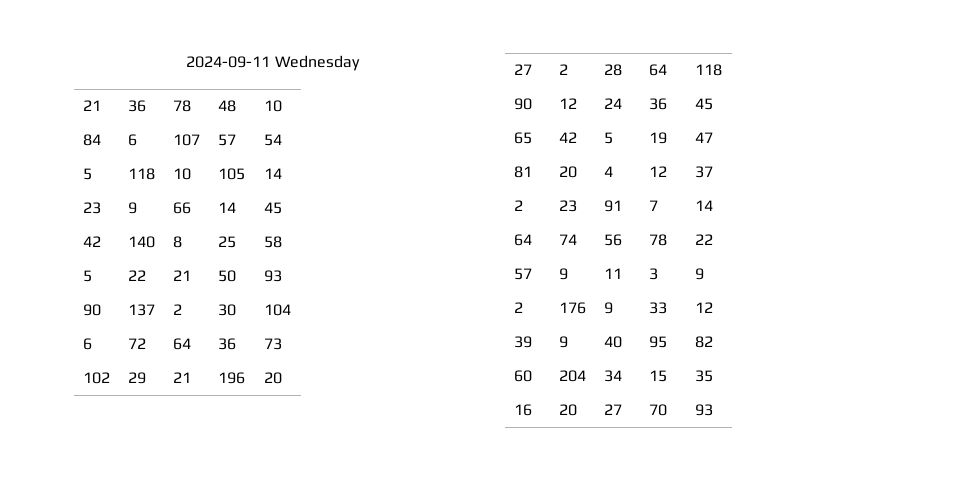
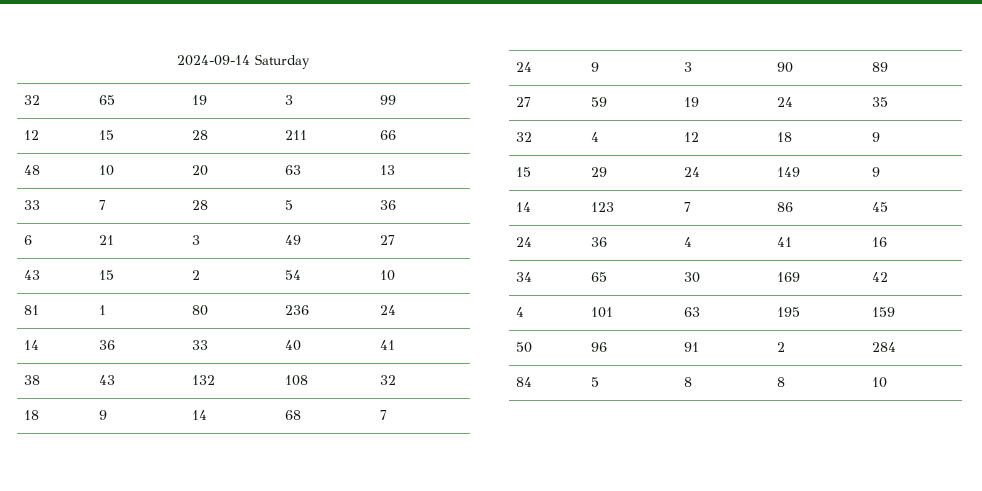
[186,55,360,71] [82,100,101,111] [127,100,146,112] [172,100,191,112] [217,100,236,112] [263,100,282,112] [82,134,101,146] [127,134,137,146] [172,134,200,146] [217,134,236,146] [263,134,282,146] [82,168,92,180] [127,168,155,180] [172,168,191,180] [217,168,245,180] [263,168,282,179] [82,202,101,214] [127,202,137,214] [172,202,191,214] [217,202,236,213] [263,202,282,214] [82,236,101,247] [127,236,155,248] [172,236,182,248] [217,236,236,248] [263,236,282,248] [82,270,92,282] [127,270,146,281] [172,270,191,281] [217,270,236,282] [263,270,282,282] [82,304,101,316] [127,304,155,316] [172,304,182,315] [217,304,236,316] [263,304,291,316] [82,338,92,350] [127,338,146,349] [172,338,191,350] [217,338,236,350] [263,338,282,350] [82,372,110,384] [127,372,146,384] [172,372,191,383] [217,372,245,384] [263,372,282,384] [513,64,532,75] [558,64,568,75] [603,64,622,76] [648,64,667,76] [694,64,722,76] [513,98,532,110] [558,98,577,109] [603,98,622,109] [648,98,667,110] [694,98,713,110] [513,132,532,144] [558,132,577,143] [603,132,613,144] [648,132,667,144] [694,132,713,143] [513,166,532,178] [558,166,577,178] [603,166,613,177] [648,166,667,177] [694,166,713,178] [513,200,523,211] [558,200,577,212] [603,200,622,212] [648,200,658,211] [694,200,713,211] [513,234,532,246] [558,234,577,245] [603,234,622,246] [648,234,667,246] [694,234,713,245] [513,268,532,280] [558,268,568,280] [603,268,622,279] [648,268,658,280] [694,268,704,280] [513,302,523,313] [558,302,586,314] [603,302,613,314] [648,302,667,314] [694,302,713,313] [513,336,532,348] [558,336,568,348] [603,336,622,348] [648,336,667,348] [694,336,713,348] [513,370,532,382] [558,370,586,382] [603,370,622,382] [648,370,667,382] [694,370,713,382] [513,404,532,416] [558,404,577,416] [603,404,622,415] [648,404,667,416] [694,404,713,416] 2024-09-11 Wednesday // 21 | 36 | 78 | 48 | 10 // 84 | 6 | 107 | 57 | 54 // 5 | 118 | 10 | 105 | 14 // 23 | 9 | 66 | 14 | 45 // 42 | 140 | 8 | 25 | 58 // 5 | 22 | 21 | 50 | 93 // 90 | 137 | 2 | 30 | 104 // 6 | 72 | 64 | 36 | 73 // 102 | 29 | 21 | 196 | 20 // 27 | 2 | 28 | 64 | 118 // 90 | 12 | 24 | 36 | 45 // 65 | 42 | 5 | 19 | 47 // 81 | 20 | 4 | 12 | 37 // 2 | 23 | 91 | 7 | 14 // 64 | 74 | 56 | 78 | 22 // 57 | 9 | 11 | 3 | 9 // 2 | 176 | 9 | 33 | 12 // 39 | 9 | 40 | 95 | 82 // 60 | 204 | 34 | 15 | 35 // 16 | 20 | 27 | 70 | 93 -> [177,54,310,69] [24,95,41,105] [99,95,116,105] [192,95,208,105] [285,95,294,105] [380,95,397,105] [24,130,40,140] [99,130,115,140] [192,130,209,140] [285,130,308,140] [380,130,397,140] [24,165,41,175] [99,165,115,176] [192,165,209,176] [285,165,302,175] [380,165,396,175] [24,200,41,210] [99,200,107,210] [192,200,209,210] [285,200,294,210] [380,200,397,210] [24,235,33,245] [99,235,115,245] [192,235,201,245] [285,235,302,245] [380,235,396,245] [24,270,41,280] [99,270,115,280] [192,270,201,280] [285,270,302,280] [380,270,396,281] [24,305,40,315] [99,305,107,315] [192,305,209,316] [285,305,310,315] [380,305,397,315] [24,340,40,350] [99,340,116,350] [192,340,209,350] [285,340,302,351] [380,340,396,350] [24,375,41,385] [99,375,116,385] [192,375,216,385] [285,375,309,386] [380,375,397,385] [24,410,40,420] [99,410,108,420] [192,410,208,420] [285,410,302,420] [380,410,388,420] [516,62,533,72] [591,62,600,72] [684,62,693,72] [777,62,794,73] [872,62,889,72] [516,97,532,107] [591,97,608,107] [684,97,700,107] [777,97,794,107] [872,97,889,107] [516,132,533,142] [591,132,600,142] [684,132,700,142] [777,132,793,142] [872,132,881,142] [516,167,532,177] [591,167,608,177] [684,167,701,177] [777,167,801,177] [872,167,881,177] [516,202,532,212] [591,202,615,212] [684,202,692,212] [777,202,794,212] [872,202,889,212] [516,237,533,247] [591,237,608,247] [684,237,693,247] [777,237,793,247] [872,237,888,247] [516,272,533,282] [591,272,608,282] [684,272,701,283] [777,272,801,282] [872,272,889,282] [516,307,525,317] [591,307,614,318] [684,307,701,317] [777,307,801,317] [872,307,896,317] [516,342,533,353] [591,342,608,352] [684,342,700,352] [777,342,786,352] [872,342,897,352] [516,377,533,387] [591,377,600,387] [684,377,693,387] [777,377,786,387] [872,377,888,388] 2024-09-14 Saturday // 32 | 65 | 19 | 3 | 99 // 12 | 15 | 28 | 211 | 66 // 48 | 10 | 20 | 63 | 13 // 33 | 7 | 28 | 5 | 36 // 6 | 21 | 3 | 49 | 27 // 43 | 15 | 2 | 54 | 10 // 81 | 1 | 80 | 236 | 24 // 14 | 36 | 33 | 40 | 41 // 38 | 43 | 132 | 108 | 32 // 18 | 9 | 14 | 68 | 7 // 24 | 9 | 3 | 90 | 89 // 27 | 59 | 19 | 24 | 35 // 32 | 4 | 12 | 18 | 9 // 15 | 29 | 24 | 149 | 9 // 14 | 123 | 7 | 86 | 45 // 24 | 36 | 4 | 41 | 16 // 34 | 65 | 30 | 169 | 42 // 4 | 101 | 63 | 195 | 159 // 50 | 96 | 91 | 2 | 284 // 84 | 5 | 8 | 8 | 10

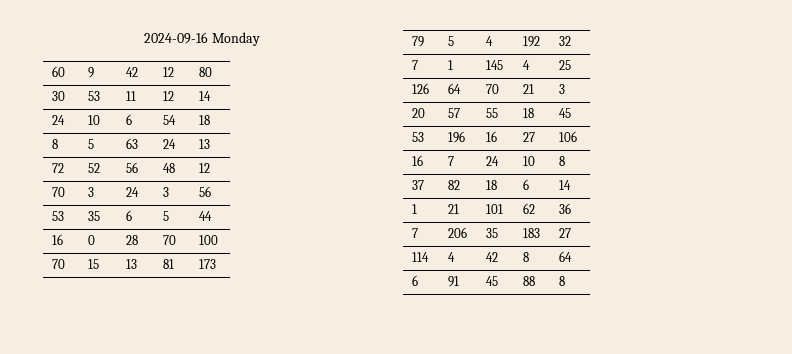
[177,54,310,69] [24,95,41,105] [99,95,116,105] [192,95,208,105] [285,95,294,105] [380,95,397,105] [24,130,40,140] [99,130,115,140] [192,130,209,140] [285,130,308,140] [380,130,397,140] [24,165,41,175] [99,165,115,176] [192,165,209,176] [285,165,302,175] [380,165,396,175] [24,200,41,210] [99,200,107,210] [192,200,209,210] [285,200,294,210] [380,200,397,210] [24,235,33,245] [99,235,115,245] [192,235,201,245] [285,235,302,245] [380,235,396,245] [24,270,41,280] [99,270,115,280] [192,270,201,280] [285,270,302,280] [380,270,396,281] [24,305,40,315] [99,305,107,315] [192,305,209,316] [285,305,310,315] [380,305,397,315] [24,340,40,350] [99,340,116,350] [192,340,209,350] [285,340,302,351] [380,340,396,350] [24,375,41,385] [99,375,116,385] [192,375,216,385] [285,375,309,386] [380,375,397,385] [24,410,40,420] [99,410,108,420] [192,410,208,420] [285,410,302,420] [380,410,388,420] [516,62,533,72] [591,62,600,72] [684,62,693,72] [777,62,794,73] [872,62,889,72] [516,97,532,107] [591,97,608,107] [684,97,700,107] [777,97,794,107] [872,97,889,107] [516,132,533,142] [591,132,600,142] [684,132,700,142] [777,132,793,142] [872,132,881,142] [516,167,532,177] [591,167,608,177] [684,167,701,177] [777,167,801,177] [872,167,881,177] [516,202,532,212] [591,202,615,212] [684,202,692,212] [777,202,794,212] [872,202,889,212] [516,237,533,247] [591,237,608,247] [684,237,693,247] [777,237,793,247] [872,237,888,247] [516,272,533,282] [591,272,608,282] [684,272,701,283] [777,272,801,282] [872,272,889,282] [516,307,525,317] [591,307,614,318] [684,307,701,317] [777,307,801,317] [872,307,896,317] [516,342,533,353] [591,342,608,352] [684,342,700,352] [777,342,786,352] [872,342,897,352] [516,377,533,387] [591,377,600,387] [684,377,693,387] [777,377,786,387] [872,377,888,388] 2024-09-14 Saturday // 32 | 65 | 19 | 3 | 99 // 12 | 15 | 28 | 211 | 66 // 48 | 10 | 20 | 63 | 13 // 33 | 7 | 28 | 5 | 36 // 6 | 21 | 3 | 49 | 27 // 43 | 15 | 2 | 54 | 10 // 81 | 1 | 80 | 236 | 24 // 14 | 36 | 33 | 40 | 41 // 38 | 43 | 132 | 108 | 32 // 18 | 9 | 14 | 68 | 7 // 24 | 9 | 3 | 90 | 89 // 27 | 59 | 19 | 24 | 35 // 32 | 4 | 12 | 18 | 9 // 15 | 29 | 24 | 149 | 9 // 14 | 123 | 7 | 86 | 45 // 24 | 36 | 4 | 41 | 16 // 34 | 65 | 30 | 169 | 42 // 4 | 101 | 63 | 195 | 159 // 50 | 96 | 91 | 2 | 284 // 84 | 5 | 8 | 8 | 10 -> [144,32,260,46] [52,66,66,77] [88,67,95,78] [126,67,139,77] [163,67,175,77] [199,67,213,77] [52,91,66,101] [88,91,101,101] [126,91,137,101] [163,91,175,101] [199,91,212,101] [52,115,66,125] [88,115,101,125] [126,114,133,125] [163,115,177,125] [199,115,211,125] [52,139,59,149] [88,139,95,149] [126,138,139,149] [163,139,177,149] [199,139,211,149] [52,163,65,173] [88,163,101,173] [126,162,139,173] [163,163,176,173] [199,163,211,173] [52,187,66,197] [88,187,95,197] [126,187,140,197] [163,187,170,197] [199,186,212,197] [52,211,65,221] [88,211,101,221] [126,210,133,221] [163,211,170,221] [199,211,213,221] [52,234,64,245] [88,235,96,245] [126,235,139,245] [163,235,177,245] [199,235,219,245] [52,259,66,269] [88,259,100,269] [126,259,138,269] [163,259,175,269] [199,259,217,269] [412,36,425,47] [448,36,455,46] [486,36,494,46] [523,36,541,47] [559,36,572,46] [412,60,419,70] [448,60,454,70] [486,60,504,70] [523,60,531,70] [559,60,572,70] [412,83,430,94] [448,83,462,94] [486,84,500,94] [523,84,535,94] [559,84,566,94] [412,108,426,118] [448,108,461,118] [486,108,499,118] [523,108,535,118] [559,108,572,118] [412,132,425,142] [448,131,466,143] [486,131,498,142] [523,132,536,142] [559,131,578,142] [412,155,424,166] [448,156,455,166] [486,156,500,166] [523,156,536,166] [559,156,566,166] [412,180,425,190] [448,180,461,190] [486,180,498,190] [523,179,530,190] [559,180,572,190] [412,204,418,214] [448,204,460,214] [486,204,504,214] [523,203,536,214] [559,203,572,214] [412,228,419,238] [448,227,468,238] [486,228,499,238] [523,228,541,238] [559,228,572,238] [412,252,430,262] [448,252,456,262] [486,252,499,262] [523,252,530,262] [559,251,573,262] [412,275,419,286] [448,276,460,287] [486,276,499,286] [523,276,536,286] [559,276,566,286] 2024-09-16 Monday // 60 | 9 | 42 | 12 | 80 // 30 | 53 | 11 | 12 | 14 // 24 | 10 | 6 | 54 | 18 // 8 | 5 | 63 | 24 | 13 // 72 | 52 | 56 | 48 | 12 // 70 | 3 | 24 | 3 | 56 // 53 | 35 | 6 | 5 | 44 // 16 | 0 | 28 | 70 | 100 // 70 | 15 | 13 | 81 | 173 // 79 | 5 | 4 | 192 | 32 // 7 | 1 | 145 | 4 | 25 // 126 | 64 | 70 | 21 | 3 // 20 | 57 | 55 | 18 | 45 // 53 | 196 | 16 | 27 | 106 // 16 | 7 | 24 | 10 | 8 // 37 | 82 | 18 | 6 | 14 // 1 | 21 | 101 | 62 | 36 // 7 | 206 | 35 | 183 | 27 // 114 | 4 | 42 | 8 | 64 // 6 | 91 | 45 | 88 | 8

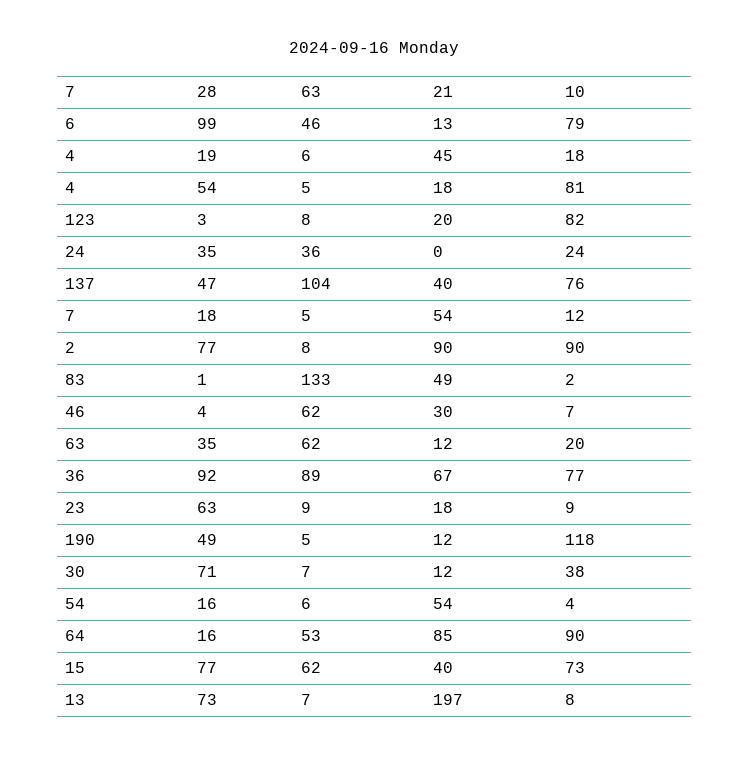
[52,66,66,77] [88,67,95,78] [126,67,139,77] [163,67,175,77] [199,67,213,77] [52,91,66,101] [88,91,101,101] [126,91,137,101] [163,91,175,101] [199,91,212,101] [52,115,66,125] [88,115,101,125] 60 | 9 | 42 | 12 | 80 // 30 | 53 | 11 | 12 | 14 // 24 | 10 -> [65,86,76,97] [197,86,218,97] [301,86,322,97] [433,86,454,97] [565,86,586,97] [65,118,76,129] [197,118,218,129] [301,118,322,129] [433,118,454,129] [565,118,586,129] [65,150,76,161] [197,150,218,161] [301,150,312,161] [433,150,454,161] [565,150,586,161] [65,182,76,193] [197,182,218,193] [301,182,312,193] [433,182,454,193] [565,182,586,193] [65,214,96,225] [197,214,208,225] [301,214,312,225] [433,214,454,225] [565,214,586,225] [65,246,86,257] [197,246,218,257] [301,246,322,257] [433,246,444,257] [565,246,586,257] [65,278,96,289] [197,278,218,289] [301,278,332,289] [433,278,454,289] [565,278,586,289] [65,310,76,321] [197,310,218,321] [301,310,312,321] [433,310,454,321] [565,310,586,321] [65,342,76,353] [197,342,218,353] [301,342,312,353] [433,342,454,353] [565,342,586,353] [65,374,86,385] [197,374,208,385] [301,374,332,385] [433,374,454,385] [565,374,576,385] [65,406,86,417] [197,406,208,417] [301,406,322,417] [433,406,454,417] [565,406,576,417] [65,438,86,449] [197,438,218,449] [301,438,322,449] [433,438,454,449] [565,438,586,449] [65,470,86,481] [197,470,218,481] [301,470,322,481] [433,470,454,481] [565,470,586,481] [65,502,86,513] [197,502,218,513] [301,502,312,513] [433,502,454,513] [565,502,576,513] [65,534,96,545] [197,534,218,545] [301,534,312,545] [433,534,454,545] [565,534,596,545] [65,566,86,577] [197,566,218,577] [301,566,312,577] [433,566,454,577] [565,566,586,577] [65,598,86,609] [197,598,218,609] 7 | 28 | 63 | 21 | 10 // 6 | 99 | 46 | 13 | 79 // 4 | 19 | 6 | 45 | 18 // 4 | 54 | 5 | 18 | 81 // 123 | 3 | 8 | 20 | 82 // 24 | 35 | 36 | 0 | 24 // 137 | 47 | 104 | 40 | 76 // 7 | 18 | 5 | 54 | 12 // 2 | 77 | 8 | 90 | 90 // 83 | 1 | 133 | 49 | 2 // 46 | 4 | 62 | 30 | 7 // 63 | 35 | 62 | 12 | 20 // 36 | 92 | 89 | 67 | 77 // 23 | 63 | 9 | 18 | 9 // 190 | 49 | 5 | 12 | 118 // 30 | 71 | 7 | 12 | 38 // 54 | 16
[199,115,211,125] [52,139,59,149] [88,139,95,149] [126,138,139,149] [163,139,177,149] [199,139,211,149] [52,163,65,173] [88,163,101,173] [126,162,139,173] [163,163,176,173] [199,163,211,173] [52,187,66,197] [88,187,95,197] [126,187,140,197] [163,187,170,197] [199,186,212,197] [52,211,65,221] [88,211,101,221] [126,210,133,221] [163,211,170,221] [199,211,213,221] [52,234,64,245] [88,235,96,245] [126,235,139,245] [163,235,177,245] [199,235,219,245] [52,259,66,269] [88,259,100,269] [126,259,138,269] [163,259,175,269] [199,259,217,269] [412,36,425,47] [448,36,455,46] [486,36,494,46] [523,36,541,47] [559,36,572,46] [412,60,419,70] [448,60,454,70] [486,60,504,70] [523,60,531,70] [559,60,572,70] [412,83,430,94] [448,83,462,94] [486,84,500,94] [523,84,535,94] [559,84,566,94] [412,108,426,118] [448,108,461,118] [486,108,499,118] [523,108,535,118] [559,108,572,118] [412,132,425,142] [448,131,466,143] [486,131,498,142] [523,132,536,142] [559,131,578,142] [412,155,424,166] [448,156,455,166] [486,156,500,166] [523,156,536,166] [559,156,566,166] [412,180,425,190] [448,180,461,190] [486,180,498,190] [523,179,530,190] [559,180,572,190] [412,204,418,214] [448,204,460,214] [486,204,504,214] [523,203,536,214] [559,203,572,214] [412,228,419,238] [448,227,468,238] [486,228,499,238] [523,228,541,238] [559,228,572,238] [412,252,430,262] [448,252,456,262] [486,252,499,262] [523,252,530,262] [559,251,573,262] [412,275,419,286] [448,276,460,287] [486,276,499,286] [523,276,536,286] [559,276,566,286] 18 // 8 | 5 | 63 | 24 | 13 // 72 | 52 | 56 | 48 | 12 // 70 | 3 | 24 | 3 | 56 // 53 | 35 | 6 | 5 | 44 // 16 | 0 | 28 | 70 | 100 // 70 | 15 | 13 | 81 | 173 // 79 | 5 | 4 | 192 | 32 // 7 | 1 | 145 | 4 | 25 // 126 | 64 | 70 | 21 | 3 // 20 | 57 | 55 | 18 | 45 // 53 | 196 | 16 | 27 | 106 // 16 | 7 | 24 | 10 | 8 // 37 | 82 | 18 | 6 | 14 // 1 | 21 | 101 | 62 | 36 // 7 | 206 | 35 | 183 | 27 // 114 | 4 | 42 | 8 | 64 // 6 | 91 | 45 | 88 | 8 -> [565,598,576,609] [65,630,86,641] [197,630,218,641] [301,630,322,641] [433,630,454,641] [565,630,586,641] [65,662,86,673] [197,662,218,673] [301,662,322,673] [433,662,454,673] [565,662,586,673] [65,694,86,705] [197,694,218,705] [301,694,312,705] [433,694,464,705] [565,694,576,705] 4 // 64 | 16 | 53 | 85 | 90 // 15 | 77 | 62 | 40 | 73 // 13 | 73 | 7 | 197 | 8

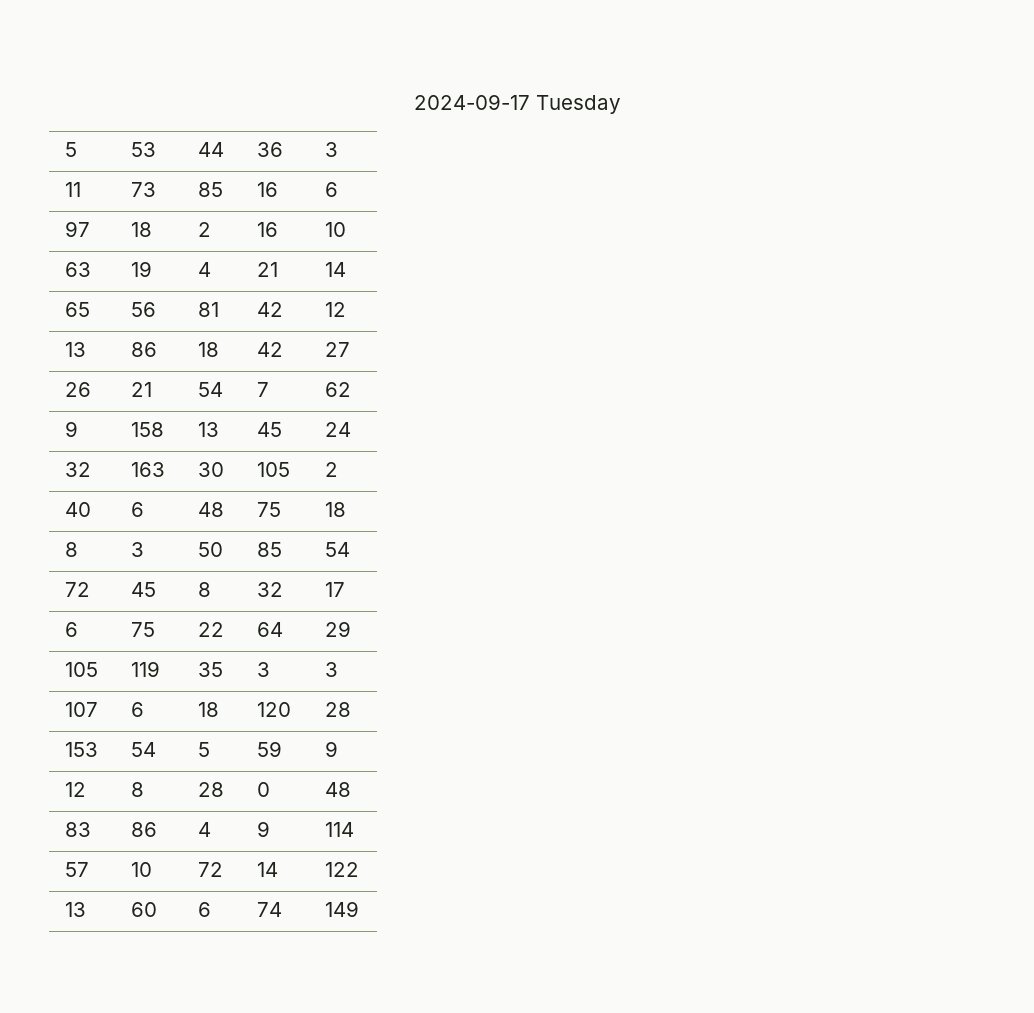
[289,41,459,56] [65,86,76,97] [197,86,218,97] [301,86,322,97] [433,86,454,97] [565,86,586,97] [65,118,76,129] [197,118,218,129] [301,118,322,129] [433,118,454,129] [565,118,586,129] [65,150,76,161] [197,150,218,161] [301,150,312,161] [433,150,454,161] [565,150,586,161] [65,182,76,193] [197,182,218,193] [301,182,312,193] [433,182,454,193] [565,182,586,193] [65,214,96,225] [197,214,208,225] [301,214,312,225] [433,214,454,225] [565,214,586,225] [65,246,86,257] [197,246,218,257] [301,246,322,257] [433,246,444,257] [565,246,586,257] [65,278,96,289] [197,278,218,289] [301,278,332,289] [433,278,454,289] [565,278,586,289] [65,310,76,321] [197,310,218,321] [301,310,312,321] [433,310,454,321] [565,310,586,321] [65,342,76,353] [197,342,218,353] [301,342,312,353] [433,342,454,353] [565,342,586,353] [65,374,86,385] [197,374,208,385] [301,374,332,385] [433,374,454,385] [565,374,576,385] [65,406,86,417] [197,406,208,417] [301,406,322,417] [433,406,454,417] [565,406,576,417] [65,438,86,449] [197,438,218,449] [301,438,322,449] [433,438,454,449] [565,438,586,449] [65,470,86,481] [197,470,218,481] [301,470,322,481] [433,470,454,481] [565,470,586,481] [65,502,86,513] [197,502,218,513] [301,502,312,513] [433,502,454,513] [565,502,576,513] [65,534,96,545] [197,534,218,545] [301,534,312,545] [433,534,454,545] [565,534,596,545] [65,566,86,577] [197,566,218,577] [301,566,312,577] [433,566,454,577] [565,566,586,577] [65,598,86,609] [197,598,218,609] [301,598,312,609] [433,598,454,609] [565,598,576,609] [65,630,86,641] [197,630,218,641] [301,630,322,641] [433,630,454,641] [565,630,586,641] [65,662,86,673] [197,662,218,673] [301,662,322,673] [433,662,454,673] [565,662,586,673] [65,694,86,705] [197,694,218,705] [301,694,312,705] [433,694,464,705] [565,694,576,705] 2024-09-16 Monday // 7 | 28 | 63 | 21 | 10 // 6 | 99 | 46 | 13 | 79 // 4 | 19 | 6 | 45 | 18 // 4 | 54 | 5 | 18 | 81 // 123 | 3 | 8 | 20 | 82 // 24 | 35 | 36 | 0 | 24 // 137 | 47 | 104 | 40 | 76 // 7 | 18 | 5 | 54 | 12 // 2 | 77 | 8 | 90 | 90 // 83 | 1 | 133 | 49 | 2 // 46 | 4 | 62 | 30 | 7 // 63 | 35 | 62 | 12 | 20 // 36 | 92 | 89 | 67 | 77 // 23 | 63 | 9 | 18 | 9 // 190 | 49 | 5 | 12 | 118 // 30 | 71 | 7 | 12 | 38 // 54 | 16 | 6 | 54 | 4 // 64 | 16 | 53 | 85 | 90 // 15 | 77 | 62 | 40 | 73 // 13 | 73 | 7 | 197 | 8 -> [413,94,621,114] [65,142,78,157] [131,142,157,157] [198,142,225,157] [257,142,284,157] [325,142,339,157] [65,182,82,197] [131,182,157,197] [198,182,224,197] [257,182,279,197] [325,182,339,197] [65,221,91,237] [131,222,153,237] [198,222,212,237] [257,222,279,237] [325,222,347,237] [65,262,92,277] [131,261,153,277] [198,262,212,277] [257,262,279,277] [325,262,347,277] [65,302,91,317] [131,302,157,317] [198,302,220,317] [257,302,284,317] [325,302,347,317] [65,342,87,357] [131,342,158,357] [198,342,220,357] [257,342,284,357] [325,342,351,357] [65,382,92,397] [131,382,153,397] [198,382,224,397] [257,382,270,397] [325,382,352,397] [65,421,79,437] [131,422,165,437] [198,422,220,437] [257,422,283,437] [325,422,352,437] [65,462,92,477] [131,462,166,477] [198,462,225,477] [257,462,291,477] [325,462,339,477] [65,502,92,517] [131,502,145,517] [198,502,225,517] [257,502,282,517] [325,502,347,517] [65,542,79,557] [131,542,145,557] [198,542,224,557] [257,542,283,557] [325,542,351,557] [65,582,91,597] [131,582,157,597] [198,582,212,597] [257,582,284,597] [325,582,346,597] [65,622,79,637] [131,622,156,637] [198,622,225,637] [257,622,284,637] [325,621,352,637] [65,662,99,677] [131,661,161,677] [198,662,224,677] [257,662,271,677] [325,662,339,677] [65,702,99,717] [131,702,145,717] [198,702,220,717] [257,702,292,717] [325,702,352,717] [65,742,99,757] [131,742,157,757] [198,742,211,757] [257,741,283,757] [325,741,339,757] [65,782,87,797] [131,782,145,797] [198,782,225,797] [257,782,271,797] [325,782,352,797] [65,822,92,837] [131,822,158,837] [198,822,212,837] [257,821,271,837] [325,822,355,837] [65,862,90,877] [131,862,153,877] [198,862,224,877] [257,862,279,877] [325,862,360,877] [65,902,87,917] [131,902,158,917] [198,902,212,917] [257,902,283,917] [325,901,360,917] 2024-09-17 Tuesday // 5 | 53 | 44 | 36 | 3 // 11 | 73 | 85 | 16 | 6 // 97 | 18 | 2 | 16 | 10 // 63 | 19 | 4 | 21 | 14 // 65 | 56 | 81 | 42 | 12 // 13 | 86 | 18 | 42 | 27 // 26 | 21 | 54 | 7 | 62 // 9 | 158 | 13 | 45 | 24 // 32 | 163 | 30 | 105 | 2 // 40 | 6 | 48 | 75 | 18 // 8 | 3 | 50 | 85 | 54 // 72 | 45 | 8 | 32 | 17 // 6 | 75 | 22 | 64 | 29 // 105 | 119 | 35 | 3 | 3 // 107 | 6 | 18 | 120 | 28 // 153 | 54 | 5 | 59 | 9 // 12 | 8 | 28 | 0 | 48 // 83 | 86 | 4 | 9 | 114 // 57 | 10 | 72 | 14 | 122 // 13 | 60 | 6 | 74 | 149

